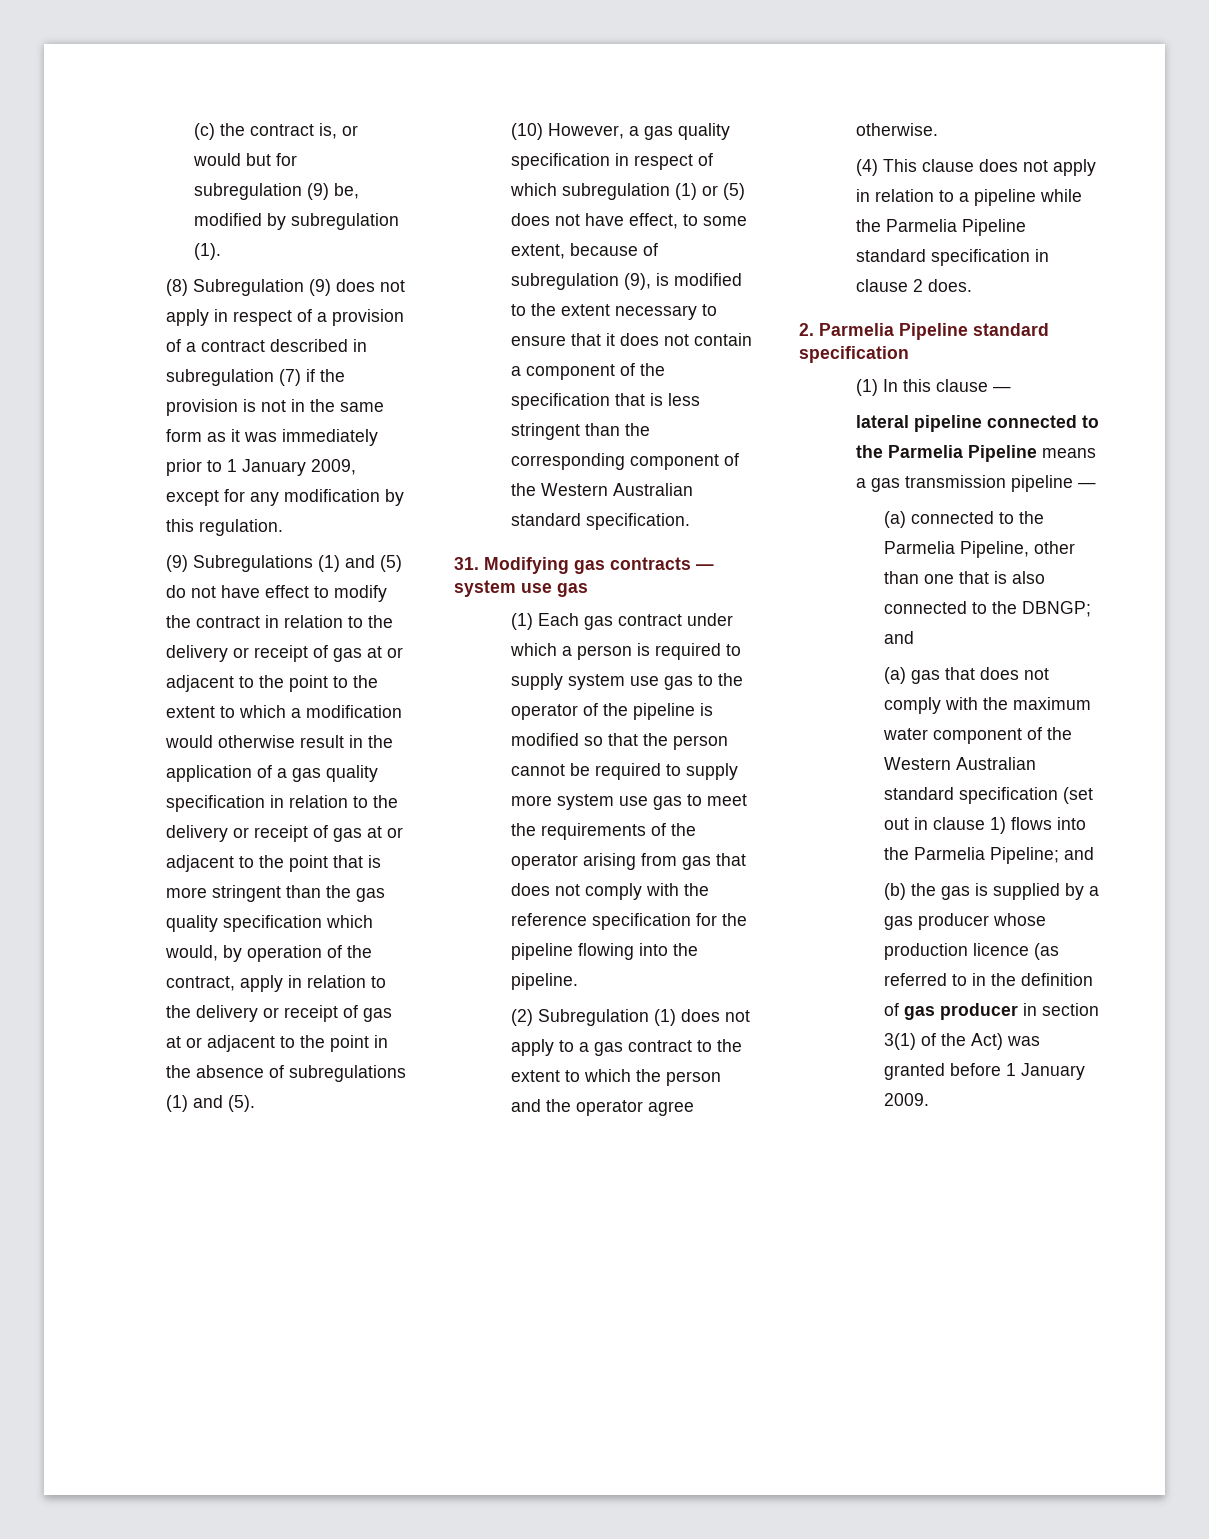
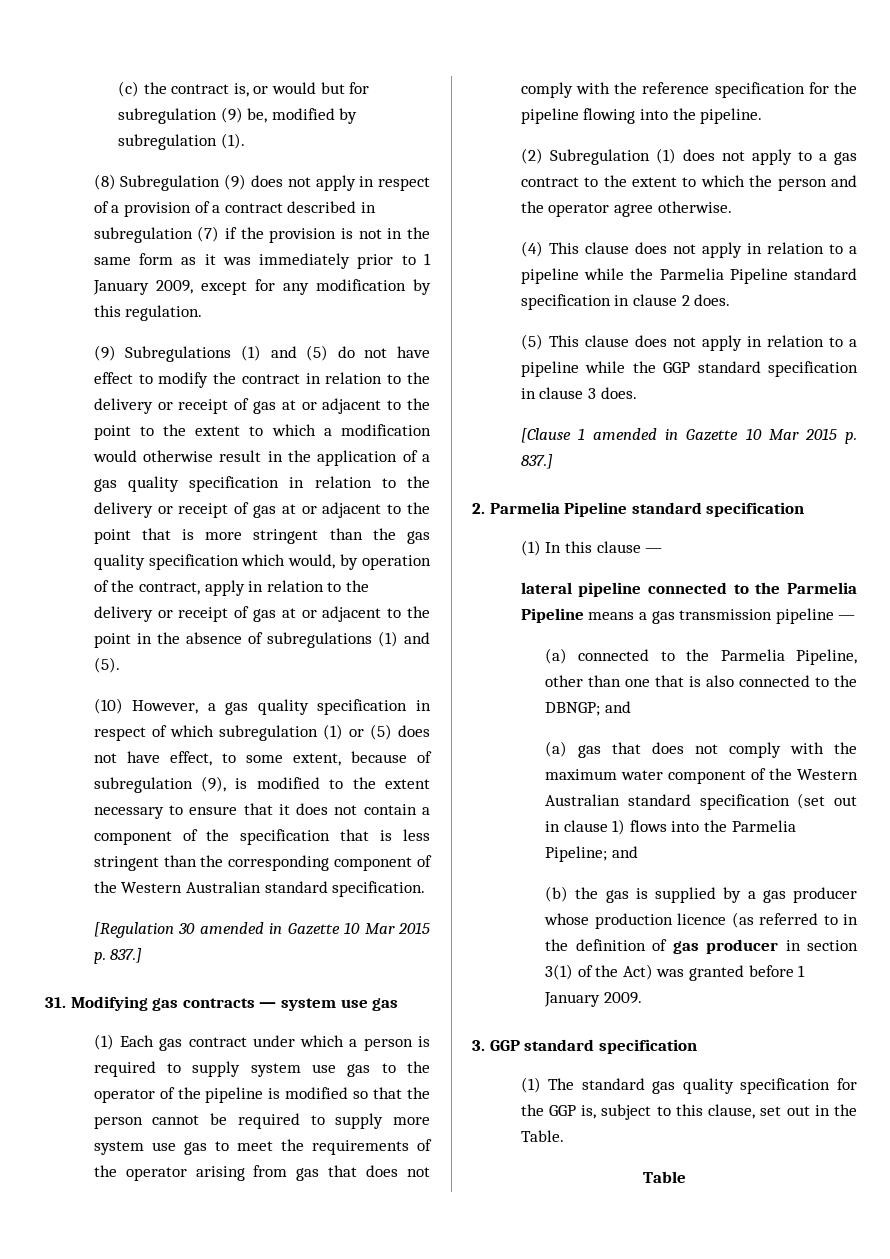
(690, 521) none -> [93,922,430,938] [93,948,143,964] // [Regulation 30 amended in Gazette 10 Mar 2015 p. 837.]
(972, 285) none -> [520,334,858,351] [520,361,858,377] [520,387,637,399] [520,428,857,444] [520,454,553,469] // (5) This clause does not apply in relation to a pipeline while the GGP standard specification in clause 3 does. // [Clause 1 amended in Gazette 10 Mar 2015 p. 837.]
(930, 1099) none -> [472,1039,697,1054] [520,1077,857,1094] [520,1104,858,1120] [520,1130,564,1142] [643,1171,686,1183] // 3. GGP standard specification // (1) The standard gas quality specification for the GGP is, subject to this clause, set out in the Table. // Table

